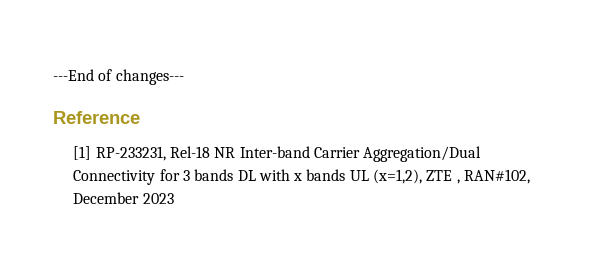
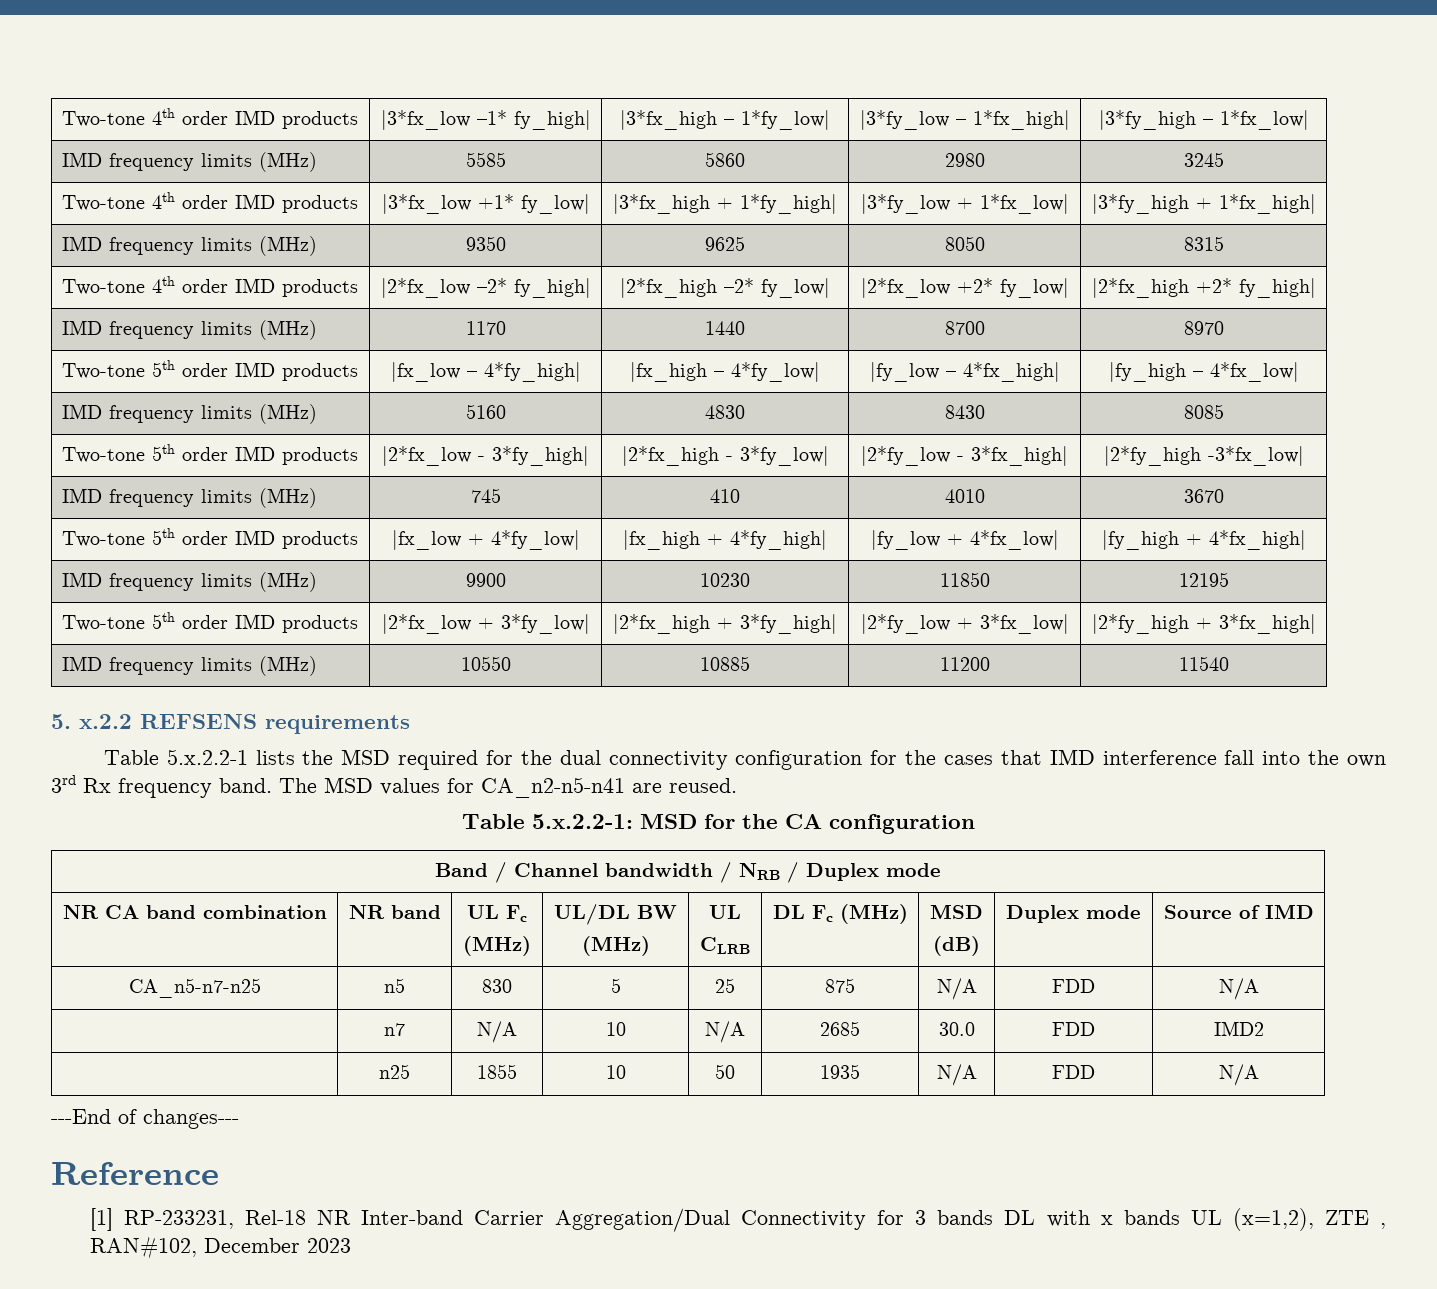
(53, 75) none -> [61,108,358,129] [380,110,591,130] [620,110,830,130] [859,110,1070,130] [1098,110,1309,130] [61,152,317,172] [465,152,506,167] [705,152,745,167] [944,153,985,167] [1183,152,1224,167] [61,192,358,213] [381,194,590,214] [613,194,837,214] [860,194,1069,214] [1091,194,1316,214] [61,236,317,256] [465,236,506,251] [705,236,745,251] [944,236,985,251] [1183,236,1224,251] [61,276,358,297] [380,278,591,298] [620,278,830,298] [860,278,1069,298] [1091,278,1316,298] [61,320,317,340] [465,321,506,335] [705,321,745,335] [944,321,985,335] [1183,321,1224,335] [61,360,358,381] [390,362,581,382] [630,362,820,382] [869,362,1060,382] [1108,362,1299,382] [61,404,317,424] [465,404,506,419] [705,405,745,419] [944,405,985,419] [1183,404,1224,419] [61,444,358,465] [382,446,589,466] [621,446,829,466] [861,446,1068,466] [1103,446,1304,466] [61,488,317,508] [470,488,501,503] [710,489,740,503] [944,489,985,503] [1183,489,1224,503] [61,528,358,549] [391,530,580,550] [623,530,827,550] [870,530,1059,550] [1101,530,1306,550] [61,572,317,592] [465,573,506,587] [700,573,750,587] [939,572,990,587] [1178,572,1229,587] [61,612,358,633] [381,614,590,634] [613,614,837,634] [860,614,1069,634] [1091,614,1316,634] [61,656,317,676] [460,656,511,671] [700,656,750,671] [939,657,990,671] [1178,656,1229,671] [51,714,410,734] [103,749,1387,770] [51,775,737,798] [462,814,975,834] [435,862,941,883] [62,905,327,919] [348,905,441,919] [467,905,527,922] [463,936,531,956] [554,904,677,925] [581,936,650,956] [709,905,741,919] [700,937,750,954] [772,904,908,924] [930,904,983,919] [933,936,980,956] [1006,905,1141,923] [1163,904,1314,919] [128,978,261,998] [384,978,405,993] [482,979,512,993] [610,978,621,993] [715,978,735,993] [825,978,855,993] [936,978,977,1000] [1052,979,1095,993] [1218,978,1259,1000] [384,1023,405,1036] [477,1021,517,1043] [605,1022,626,1036] [705,1021,745,1043] [820,1021,860,1036] [938,1022,975,1036] [1052,1022,1095,1036] [1213,1021,1264,1036] [379,1064,410,1079] [477,1064,517,1079] [605,1065,626,1079] [715,1064,735,1079] [820,1064,860,1079] [936,1064,977,1086] [1052,1065,1095,1079] [1218,1064,1259,1086] Two-tone 4th order IMD products | |3*fx_low –1* fy_high| | |3*fx_high – 1*fy_low| | |3*fy_low – 1*fx_high| | |3*fy_high – 1*fx_low| // IMD frequency limits (MHz) | 5585 | 5860 | 2980 | 3245 // Two-tone 4th order IMD products | |3*fx_low +1* fy_low| | |3*fx_high + 1*fy_high| | |3*fy_low + 1*fx_low| | |3*fy_high + 1*fx_high| // IMD frequency limits (MHz) | 9350 | 9625 | 8050 | 8315 // Two-tone 4th order IMD products | |2*fx_low –2* fy_high| | |2*fx_high –2* fy_low| | |2*fx_low +2* fy_low| | |2*fx_high +2* fy_high| // IMD frequency limits (MHz) | 1170 | 1440 | 8700 | 8970 // Two-tone 5th order IMD products | |fx_low – 4*fy_high| | |fx_high – 4*fy_low| | |fy_low – 4*fx_high| | |fy_high – 4*fx_low| // IMD frequency limits (MHz) | 5160 | 4830 | 8430 | 8085 // Two-tone 5th order IMD products | |2*fx_low - 3*fy_high| | |2*fx_high - 3*fy_low| | |2*fy_low - 3*fx_high| | |2*fy_high -3*fx_low| // IMD frequency limits (MHz) | 745 | 410 | 4010 | 3670 // Two-tone 5th order IMD products | |fx_low + 4*fy_low| | |fx_high + 4*fy_high| | |fy_low + 4*fx_low| | |fy_high + 4*fx_high| // IMD frequency limits (MHz) | 9900 | 10230 | 11850 | 12195 // Two-tone 5th order IMD products | |2*fx_low + 3*fy_low| | |2*fx_high + 3*fy_high| | |2*fy_low + 3*fx_low| | |2*fy_high + 3*fx_high| // IMD frequency limits (MHz) | 10550 | 10885 | 11200 | 11540 // 5. x.2.2 REFSENS requirements // Table 5.x.2.2-1 lists the MSD required for the dual connectivity configuration for the cases that IMD interference fall into the own 3rd Rx frequency band. The MSD values for CA_n2-n5-n41 are reused. // Table 5.x.2.2-1: MSD for the CA configuration // Band / Channel bandwidth / NRB / Duplex mode // NR CA band combination | NR band | UL Fc // (MHz) | UL/DL BW // (MHz) | UL // CLRB | DL Fc (MHz) | MSD // (dB) | Duplex mode | Source of IMD // CA_n5-n7-n25 | n5 | 830 | 5 | 25 | 875 | N/A | FDD | N/A // | n7 | N/A | 10 | N/A | 2685 | 30.0 | FDD | IMD2 // | n25 | 1855 | 10 | 50 | 1935 | N/A | FDD | N/A //

